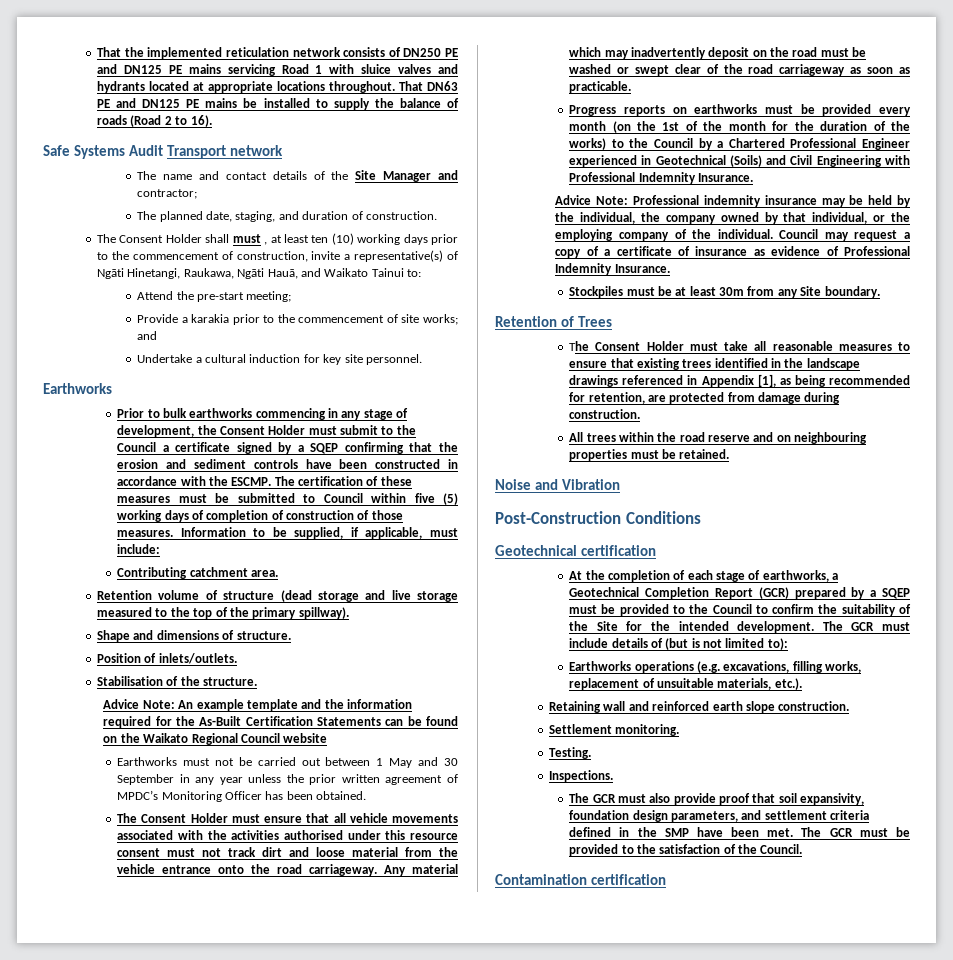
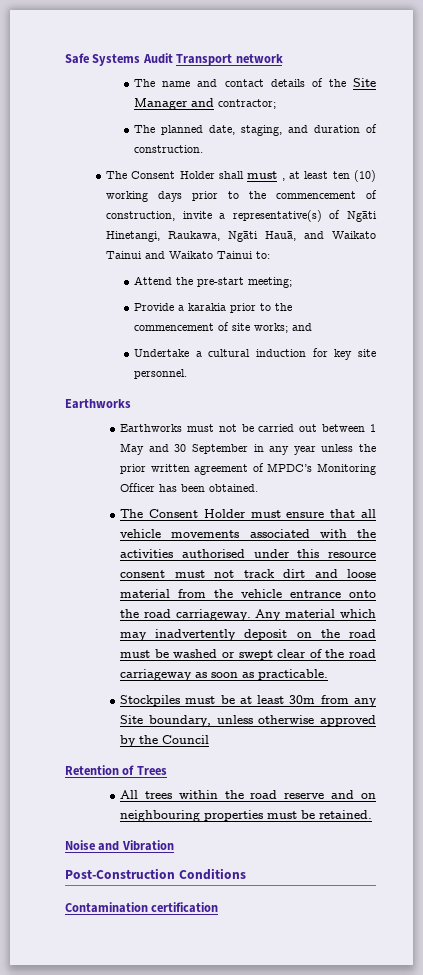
[97,47,459,59] [97,64,459,76] [97,81,458,93] [97,98,459,110] [97,115,212,127] That the implemented reticulation network consists of DN250 PE and DN125 PE mains servicing Road 1 with sluice valves and hydrants located at appropriate locations throughout. That DN63 PE and DN125 PE mains be installed to supply the balance of roads (Road 2 to 16). // -> (65, 58) none
(404, 272) none -> [144,251,253,259] and Waikato Tainui
[117,408,409,420] [117,425,416,437] [117,442,458,454] [117,459,459,469] [117,476,412,486] [117,493,458,505] [117,510,403,522] [117,527,459,539] [117,544,161,554] [117,567,278,579] [97,590,459,602] [97,607,349,619] [97,630,291,642] [97,653,237,664] [97,676,258,686] [103,699,413,711] [103,716,458,728] [103,733,328,745] // Prior to bulk earthworks commencing in any stage of development, the Consent Holder must submit to the Council a certificate signed by a SQEP confirming that the erosion and sediment controls have been constructed in accordance with the ESCMP. The certification of these measures must be submitted to Council within five (5) working days of completion of construction of those measures. Information to be supplied, if applicable, must include: // Contributing catchment area. // Retention volume of structure (dead storage and live storage measured to the top of the primary spillway). // Shape and dimensions of structure. // Position of inlets/outlets. // Stabilisation of the structure. // Advice Note: An example template and the information required for the As-Built Certification Statements can be found on the Waikato Regional Council website -> (131, 404) none
[569,104,911,116] [569,121,910,133] [569,138,910,150] [569,155,910,167] [569,172,753,184] [555,195,911,207] [555,212,910,224] [555,229,910,241] [555,246,911,258] [555,263,670,275] // Progress reports on earthworks must be provided every month (on the 1st of the month for the duration of the works) to the Council by a Chartered Professional Engineer experienced in Geotechnical (Soils) and Civil Engineering with Professional Indemnity Insurance. // Advice Note: Professional indemnity insurance may be held by the individual, the company owned by that individual, or the employing company of the individual. Council may request a copy of a certificate of insurance as evidence of Professional Indemnity Insurance. -> (329, 674) none
[824,286,880,298] [495,316,612,327] [569,341,910,351] [569,358,860,370] [569,374,910,387] [569,392,841,404] [569,409,641,419] boundary. // Retention of Trees // The Consent Holder must take all reasonable measures to ensure that existing trees identified in the landscape drawings referenced in Appendix [1], as being recommended for retention, are protected from damage during construction. -> [148,715,376,727] [120,735,210,747] [65,765,167,775] boundary, unless otherwise approved by the Council // Retention of Trees
[495,545,656,556] [569,570,839,582] [569,587,910,599] [569,604,911,616] [569,621,910,633] [569,638,788,650] [569,661,862,673] [569,678,802,690] [549,701,850,713] [549,724,680,736] [549,747,592,759] [549,770,614,782] [569,793,865,805] [569,810,870,822] [569,827,910,837] [569,844,803,856] // Geotechnical certification // At the completion of each stage of earthworks, a Geotechnical Completion Report (GCR) prepared by a SQEP must be provided to the Council to confirm the suitability of the Site for the intended development. The GCR must include details of (but is not limited to): // Earthworks operations (e.g. excavations, filling works, replacement of unsuitable materials, etc.). // Retaining wall and reinforced earth slope construction. // Settlement monitoring. // Testing. // Inspections. // The GCR must also provide proof that soil expansivity, foundation design parameters, and settlement criteria defined in the SMP have been met. The GCR must be provided to the satisfaction of the Council. -> (246, 874) none

